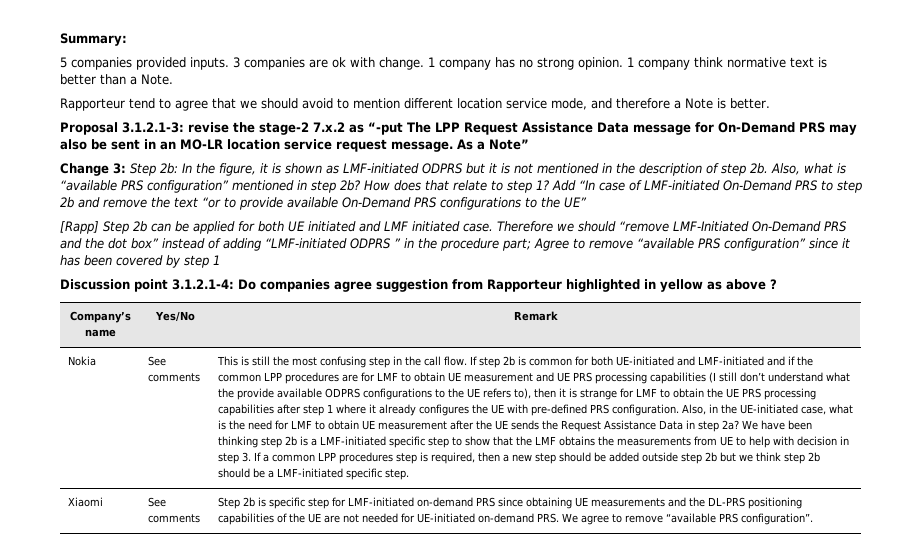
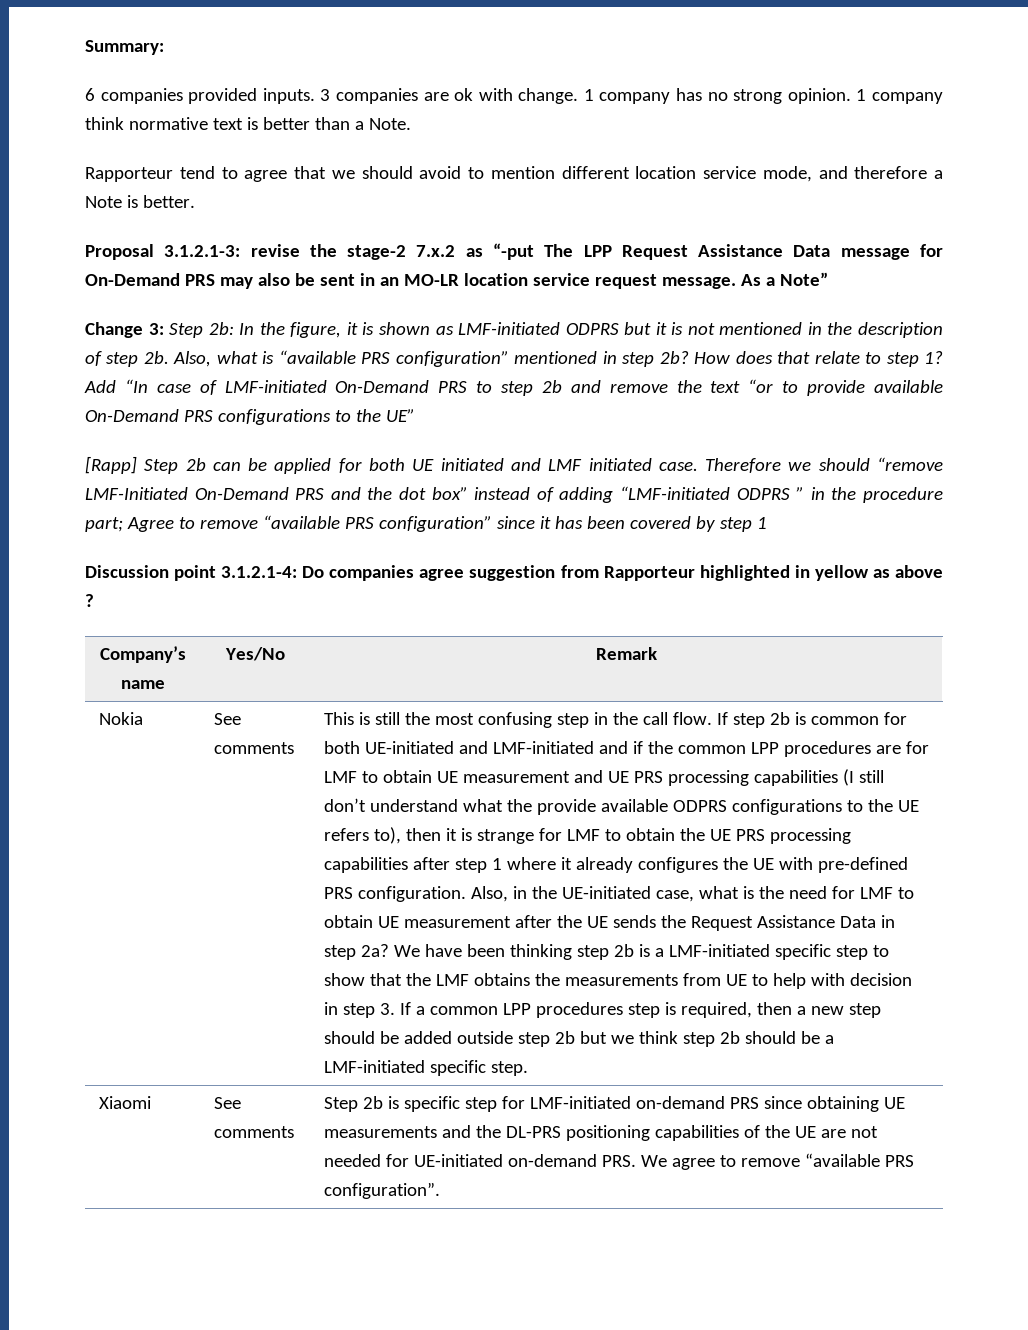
[60,57,67,68] 5 -> [85,88,95,101] 6

